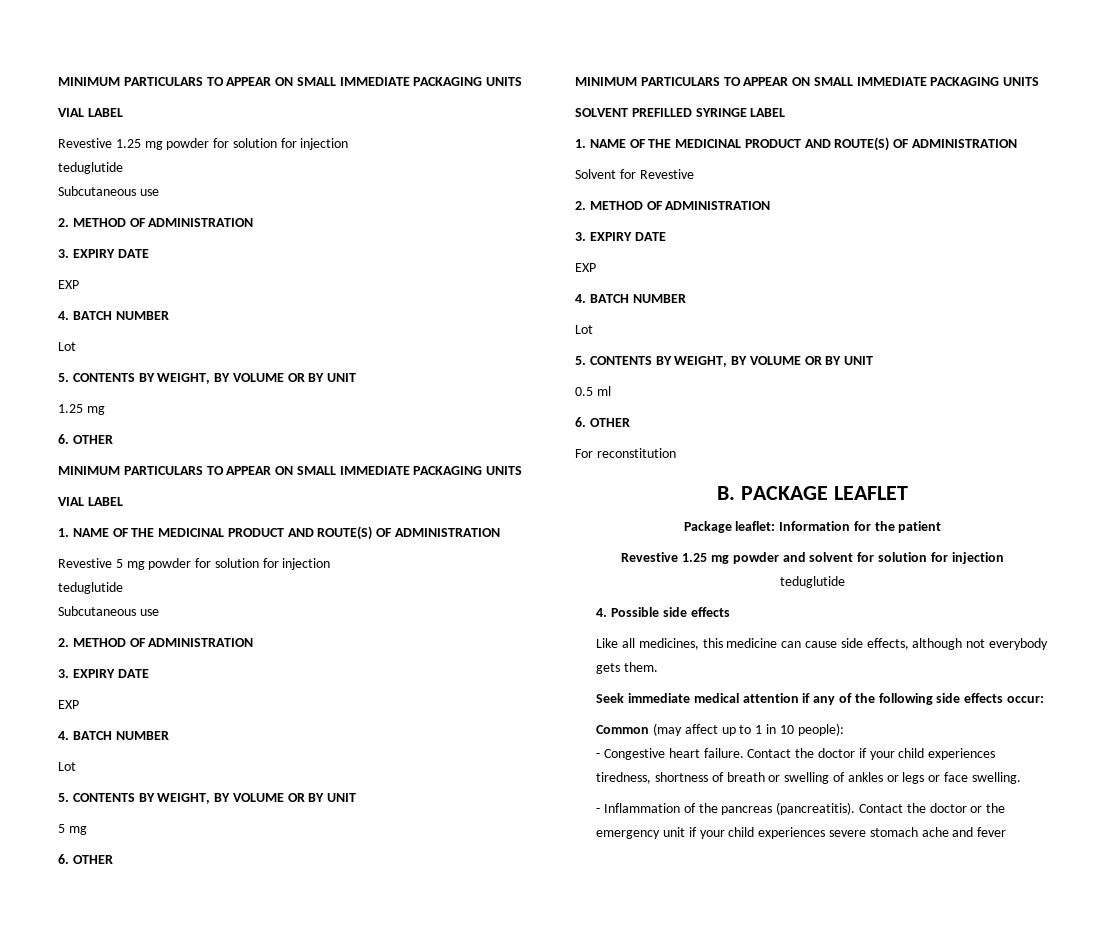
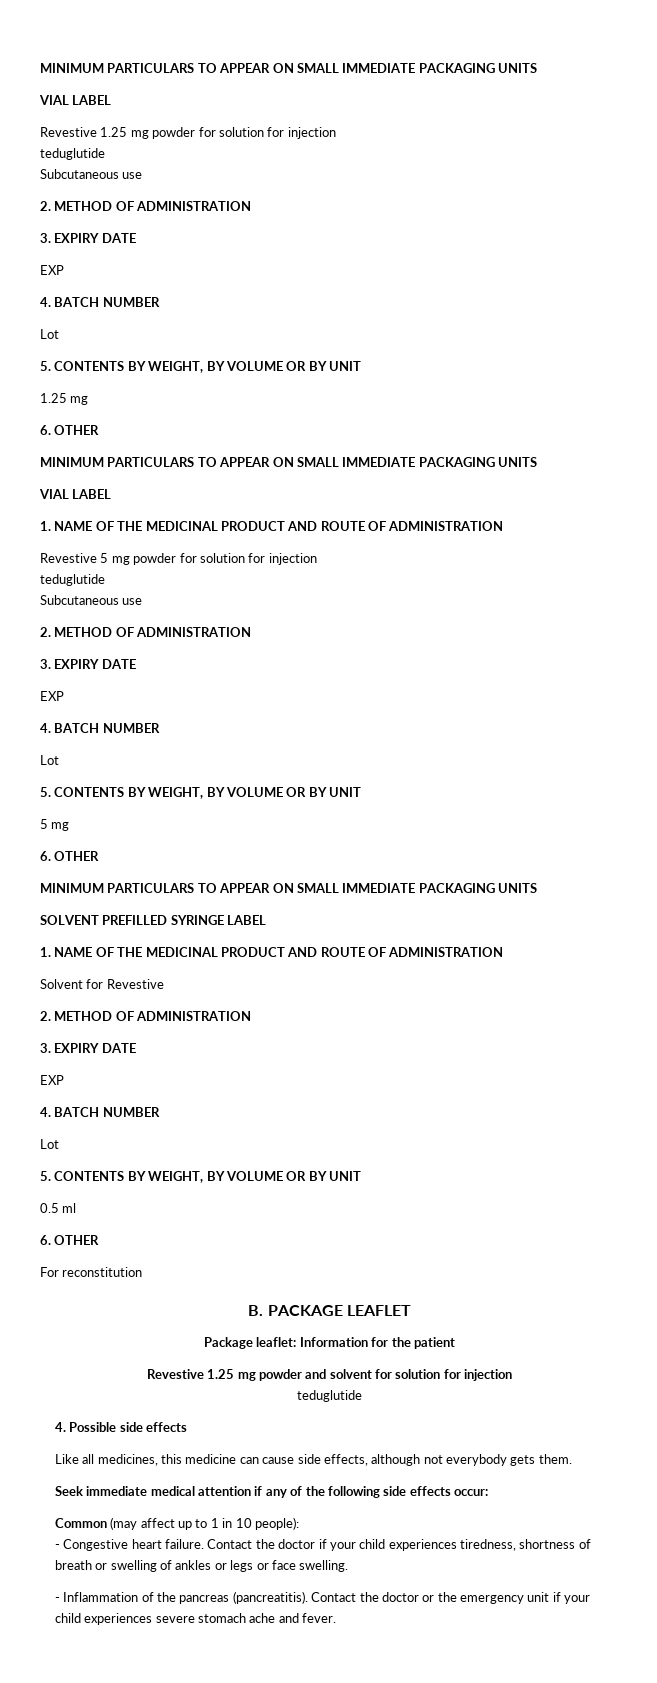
[317,526,373,540] ROUTE(S) -> [320,521,365,531] ROUTE
[834,137,890,151] ROUTE(S) -> [320,947,365,957] ROUTE
[977,827,1007,837] fever -> [302,1613,337,1623] fever.

